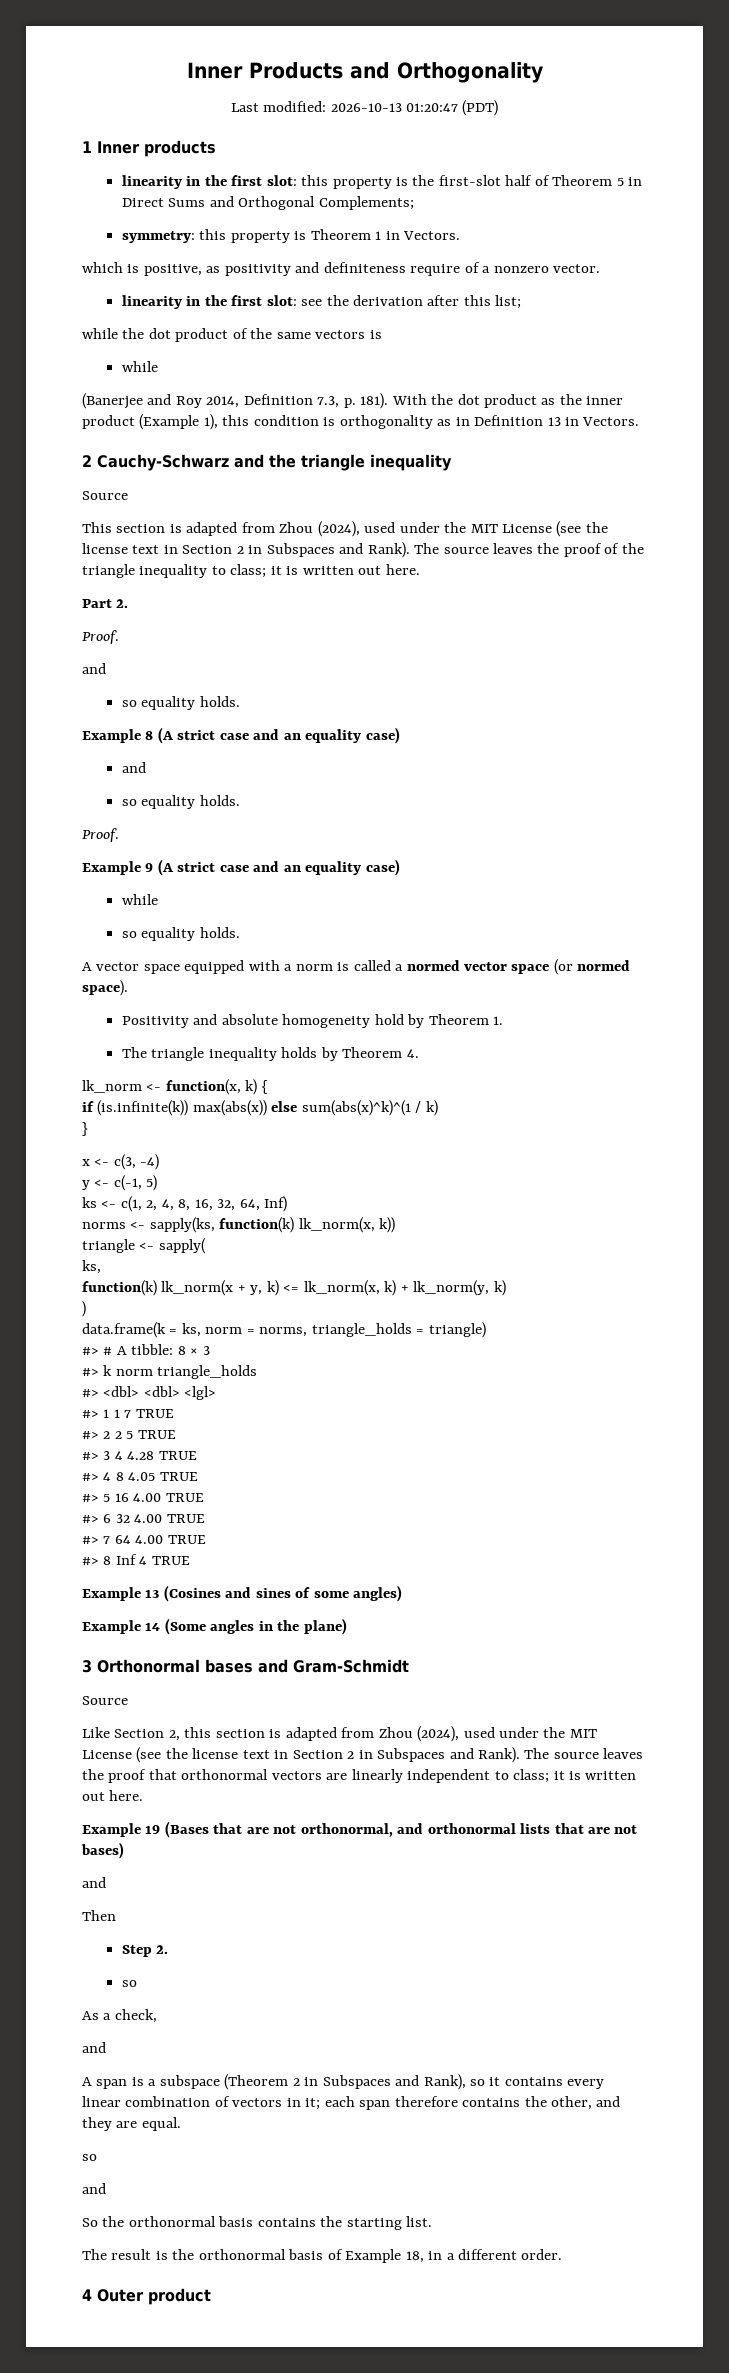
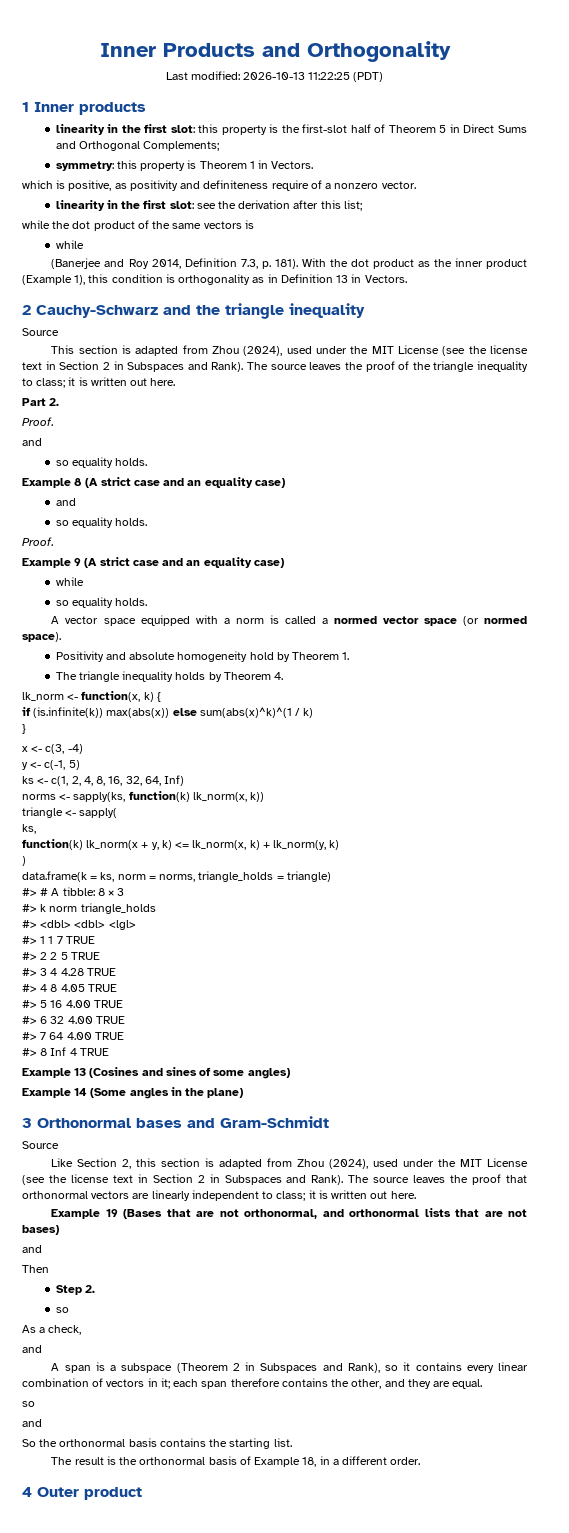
[405,103,458,112] 01:20:47 -> [308,72,351,80] 11:22:25

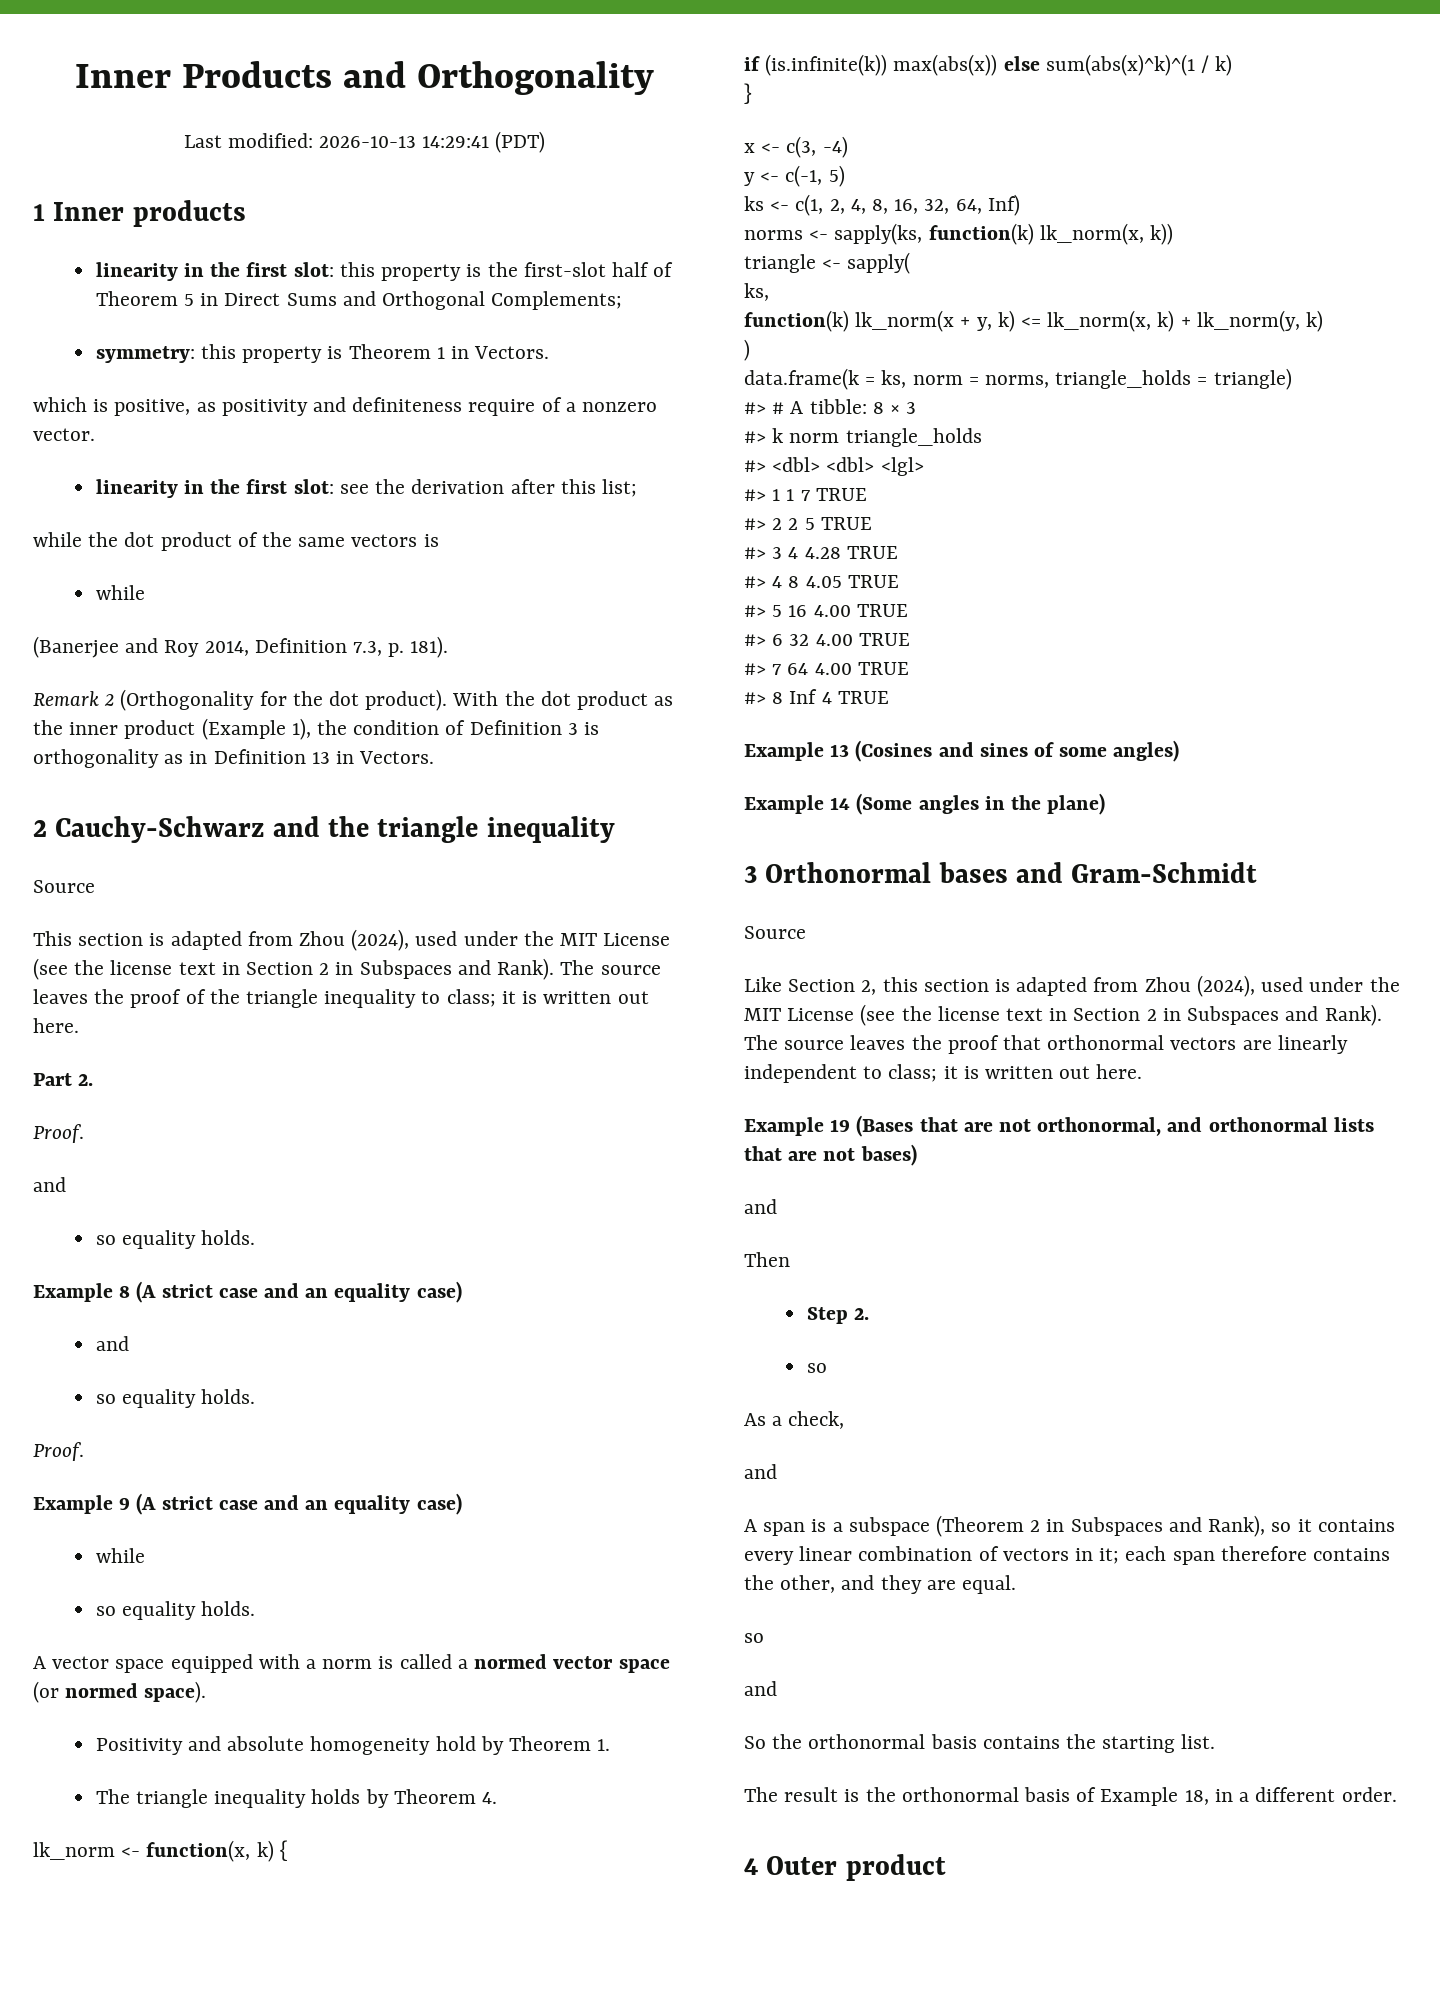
[308,72,351,80] 11:22:25 -> [422,136,490,148] 14:29:41
(298, 264) none -> [33,689,448,711] // Remark 2 (Orthogonality for the dot product).
[88,274,163,283] this condition -> [317,720,578,735] the condition of Definition 3

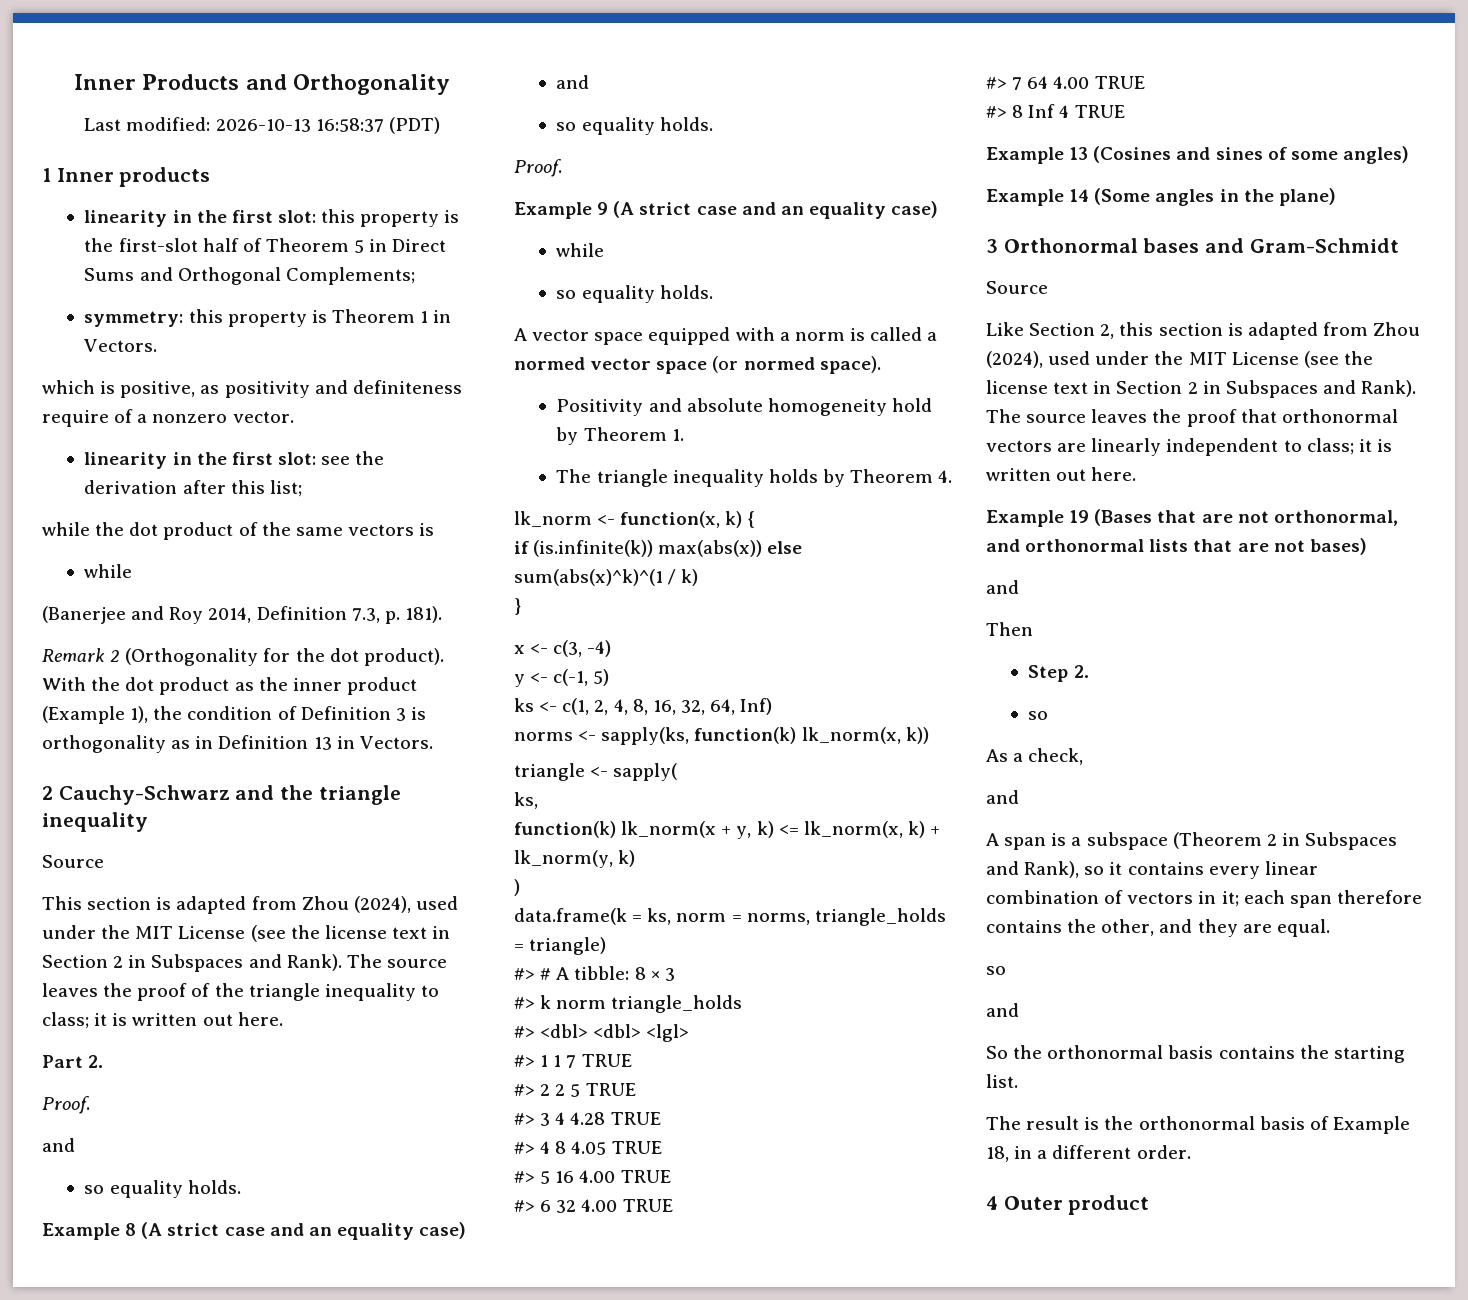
[422,136,490,148] 14:29:41 -> [315,118,384,132] 16:58:37

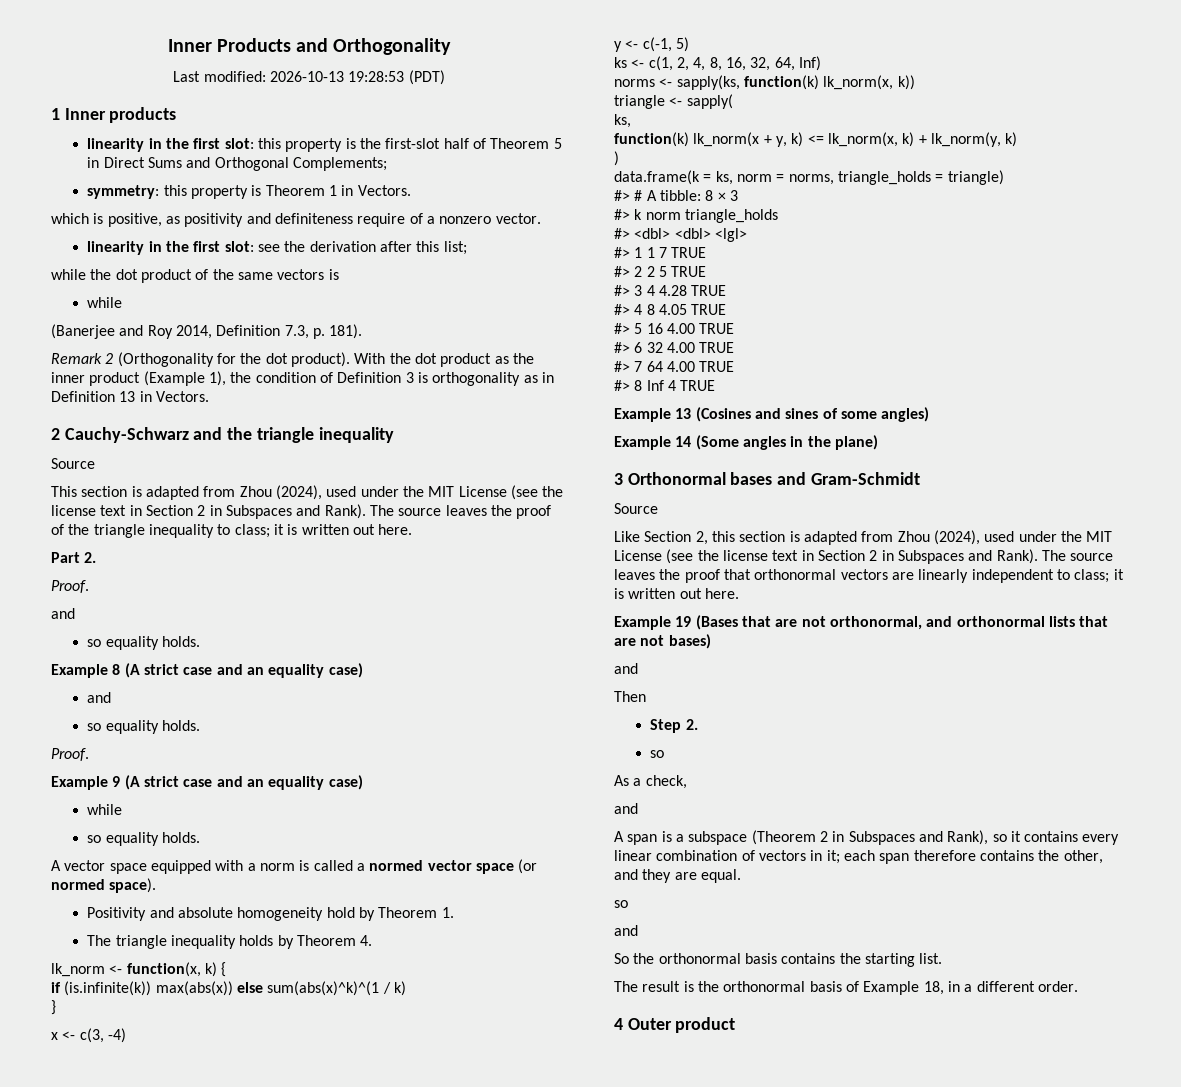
[315,118,384,132] 16:58:37 -> [348,71,405,82] 19:28:53

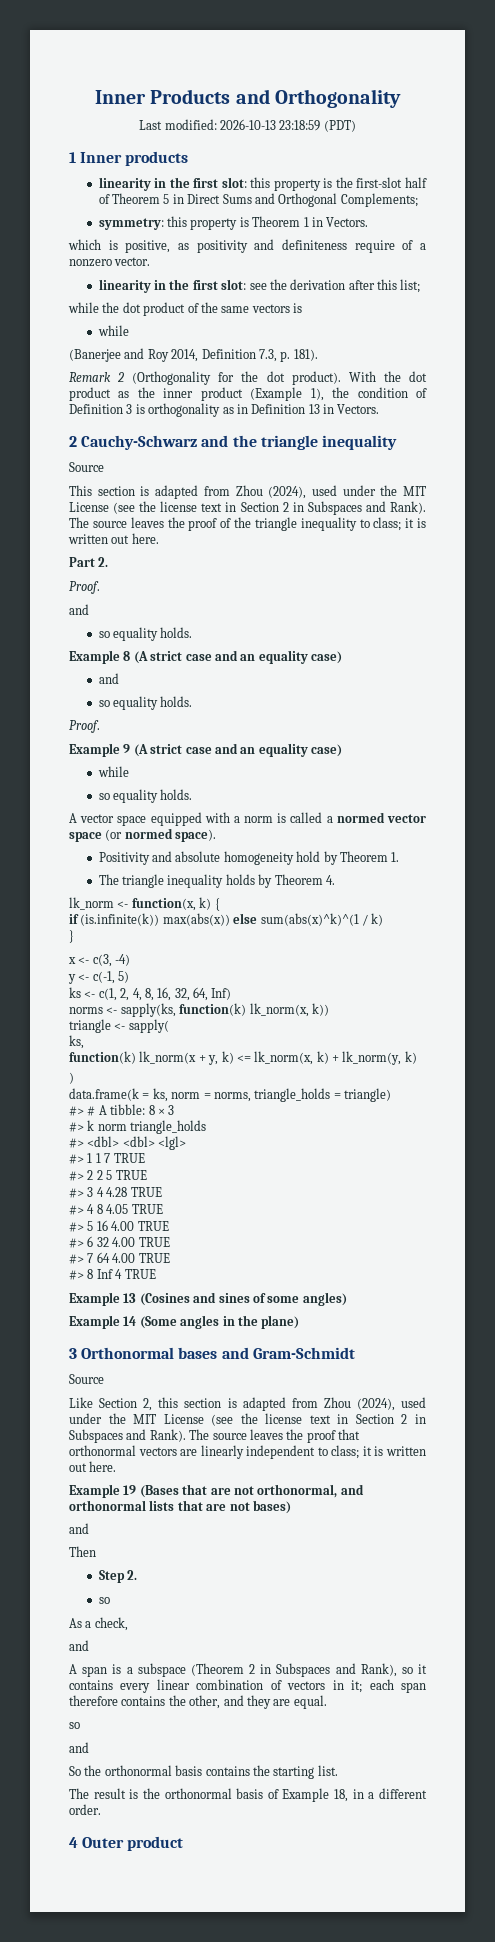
[348,71,405,82] 19:28:53 -> [279,120,321,131] 23:18:59

